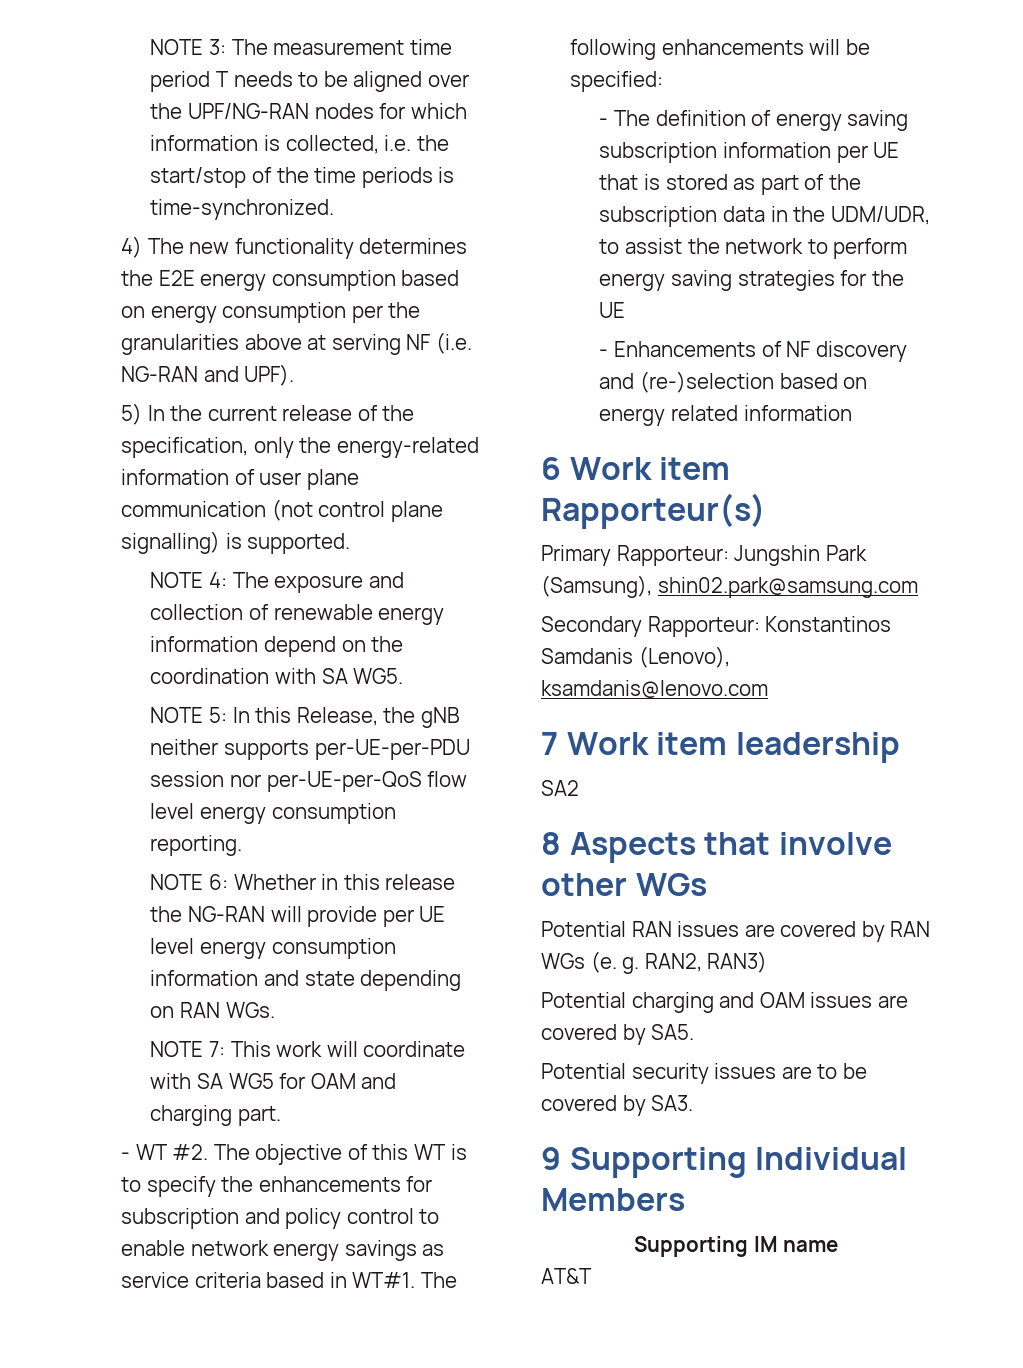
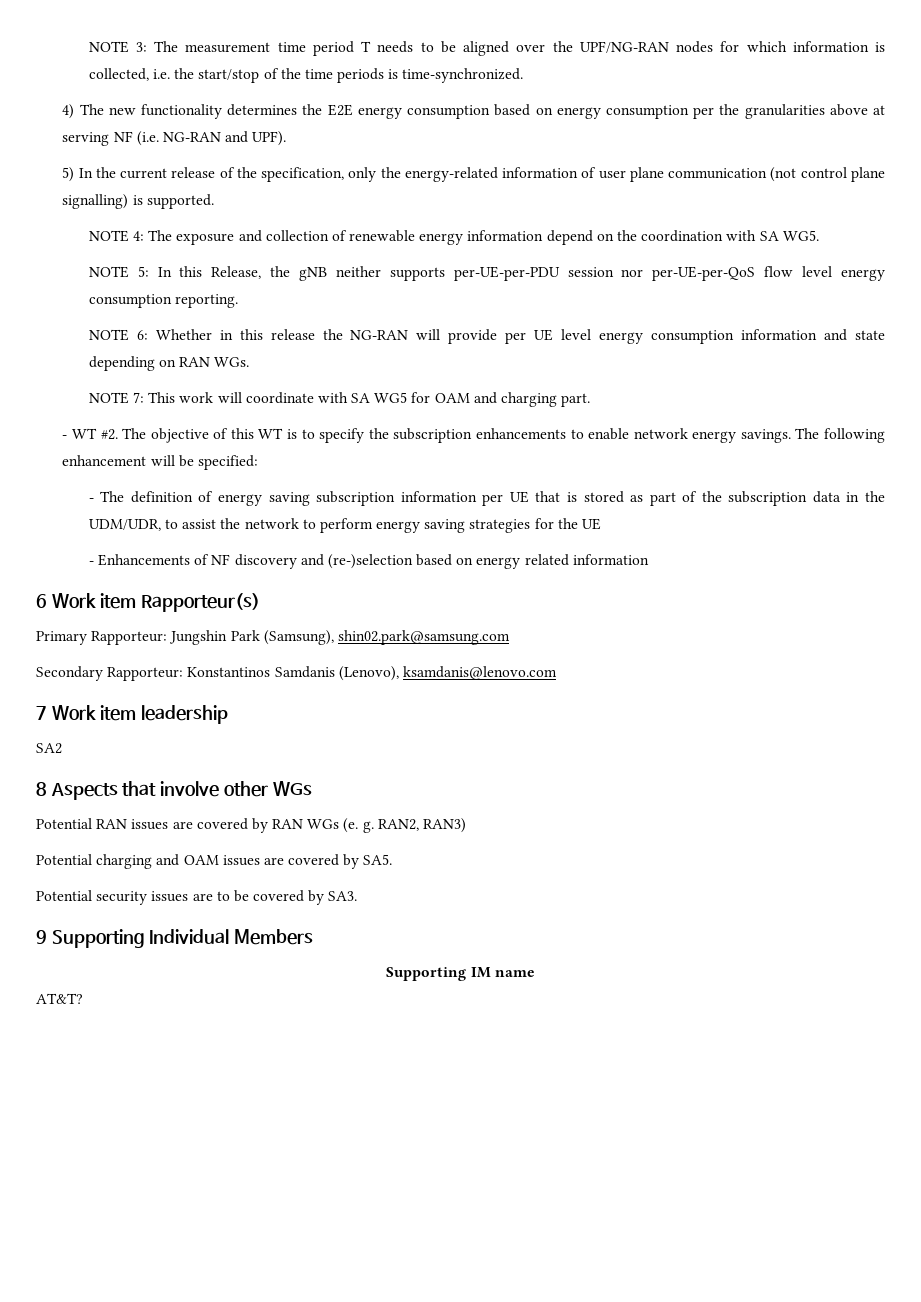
[258,1176,433,1192] [121,1208,440,1229] [121,1240,445,1261] [121,1272,416,1288] enhancements for subscription and policy control to enable network energy savings as service criteria based in WT#1. -> [393,428,791,443] subscription enhancements to enable network energy savings.
[661,39,804,55] enhancements -> [62,455,147,466] enhancement
[541,1268,592,1284] AT&T -> [36,993,83,1004] AT&T?

